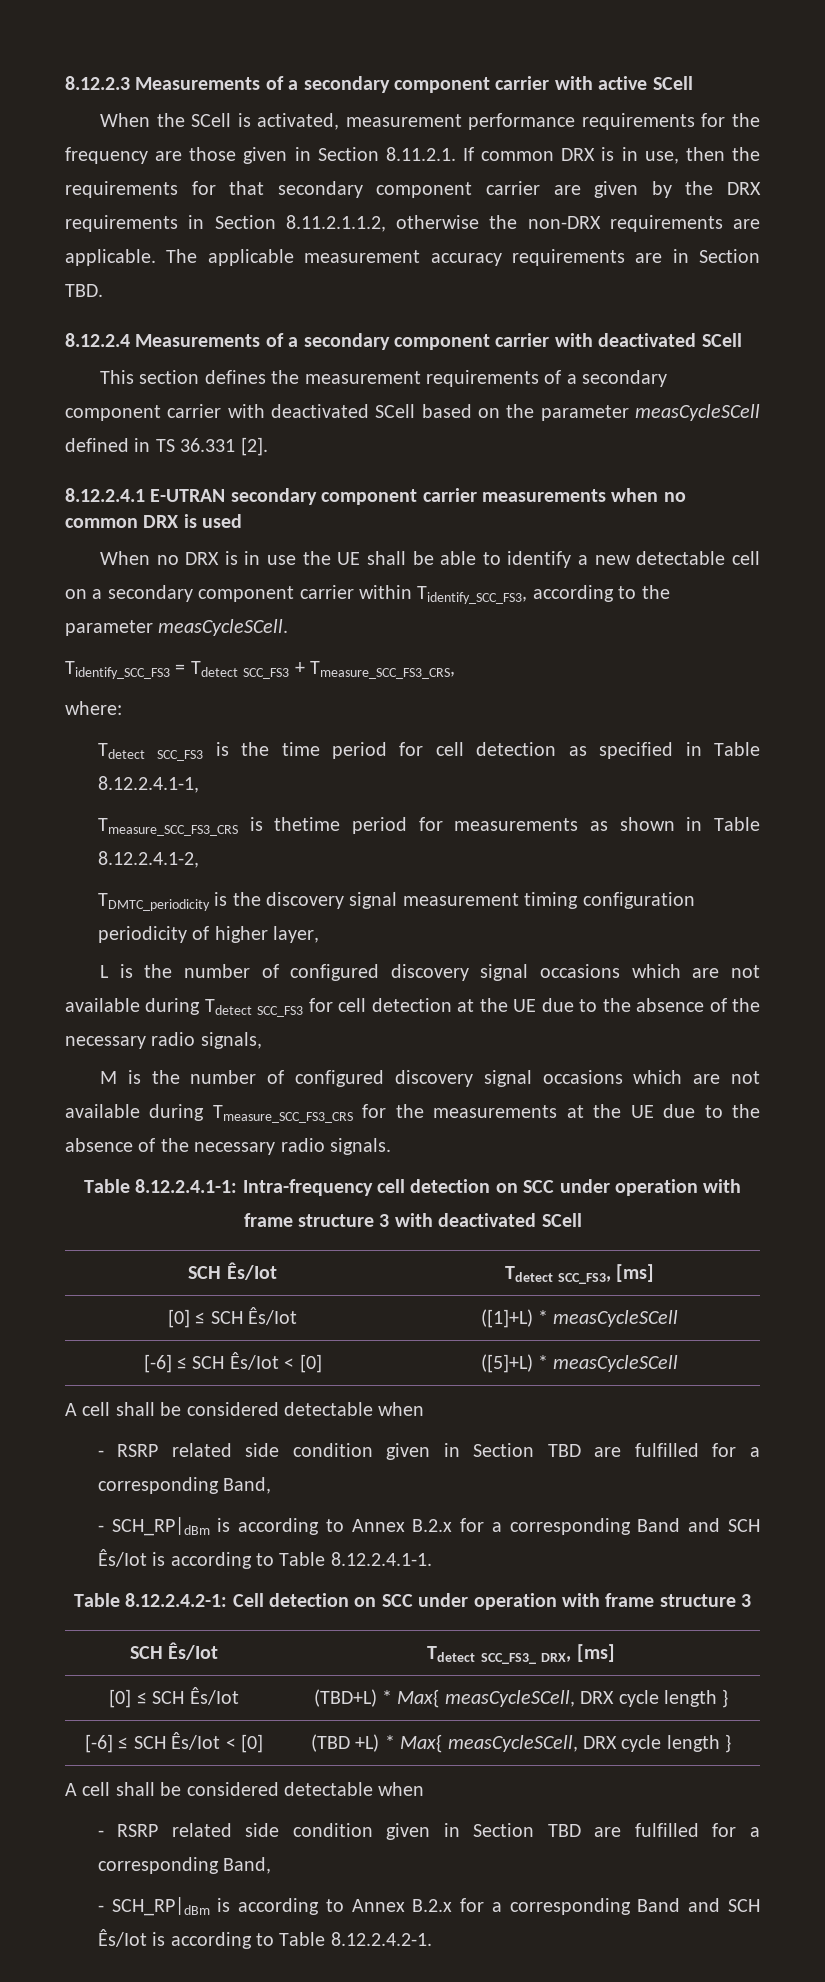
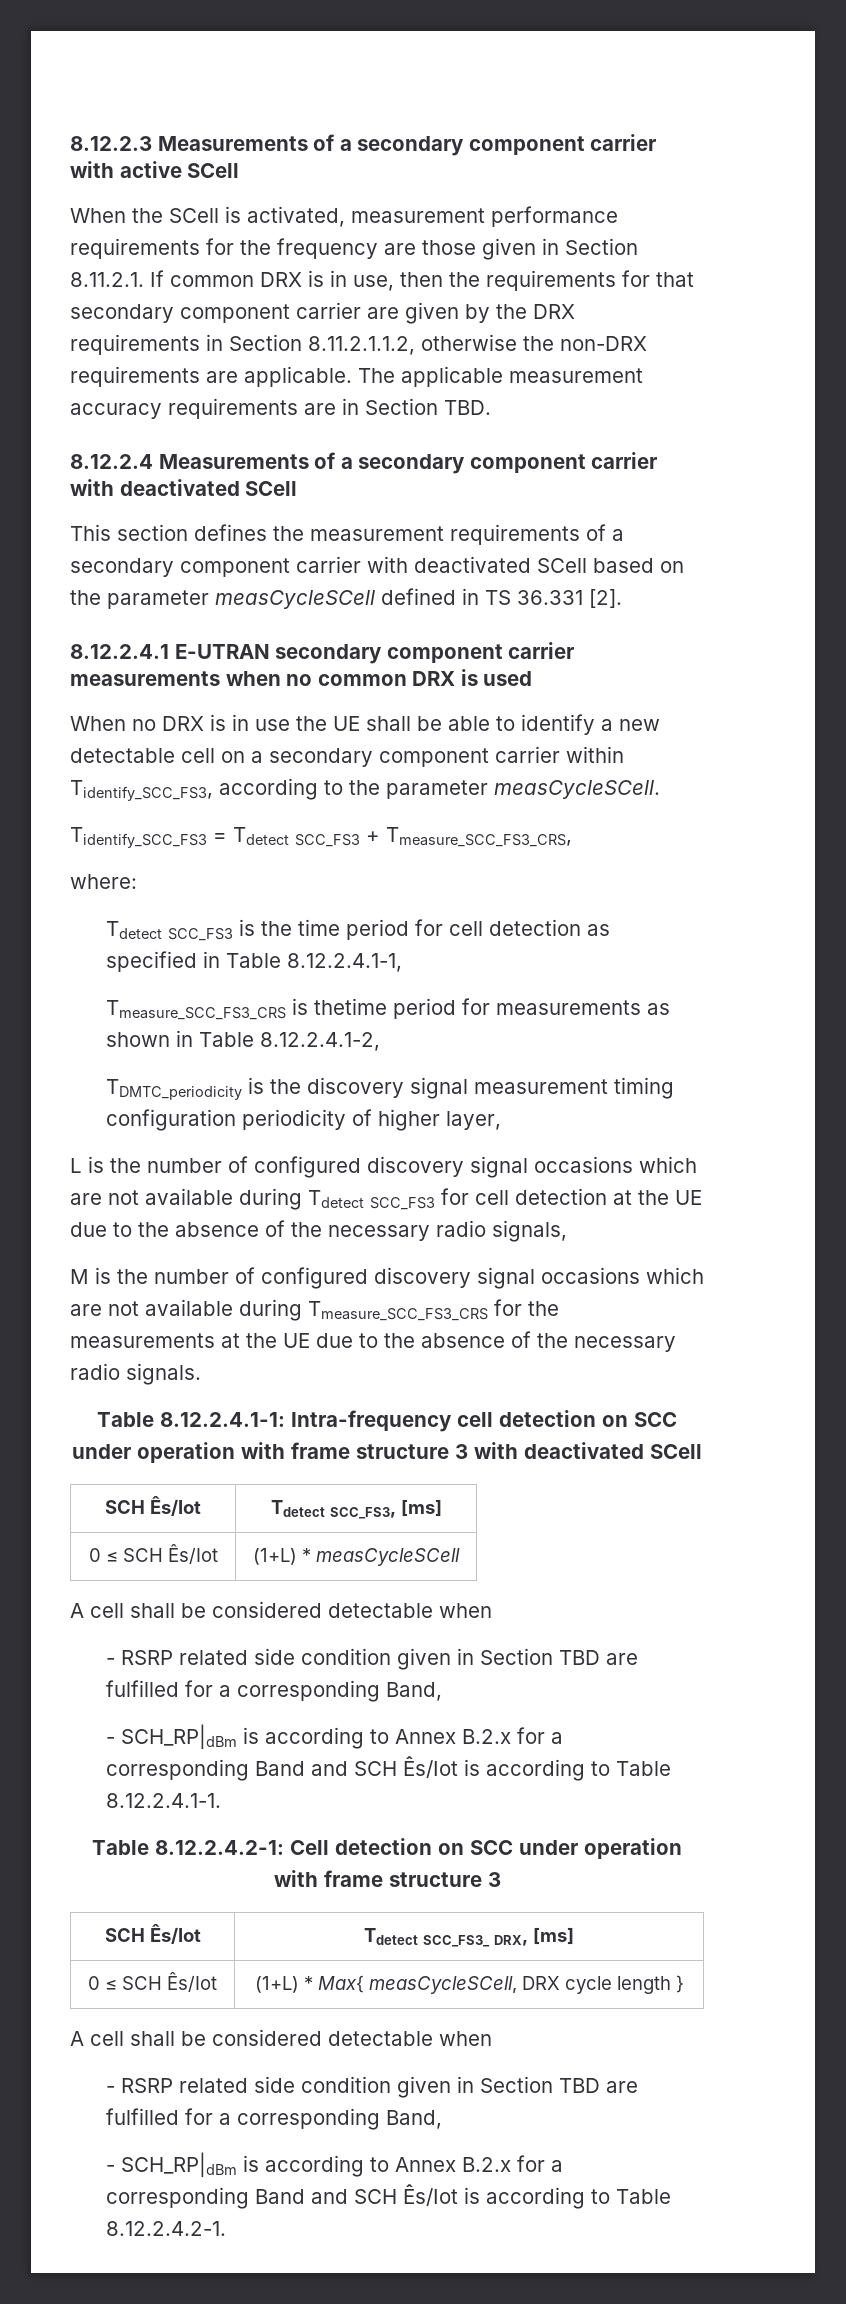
[167,1307,298,1328] [480,1309,679,1328] [143,1352,322,1373] [480,1354,533,1373] [0] ≤ SCH Ês/Iot | ([1]+L) * measCycleSCell // [-6] ≤ SCH Ês/Iot < [0] | ([5]+L) -> [88,1544,218,1564] [253,1548,297,1565] 0 ≤ SCH Ês/Iot | (1+L)
[109,1687,239,1708] [313,1689,729,1708] [85,1732,263,1753] [310,1734,380,1752] [0] ≤ SCH Ês/Iot | (TBD+L) * Max{ measCycleSCell, DRX cycle length } // [-6] ≤ SCH Ês/Iot < [0] | (TBD +L) -> [88,1972,217,1992] [254,1976,299,1993] 0 ≤ SCH Ês/Iot | (1+L)

